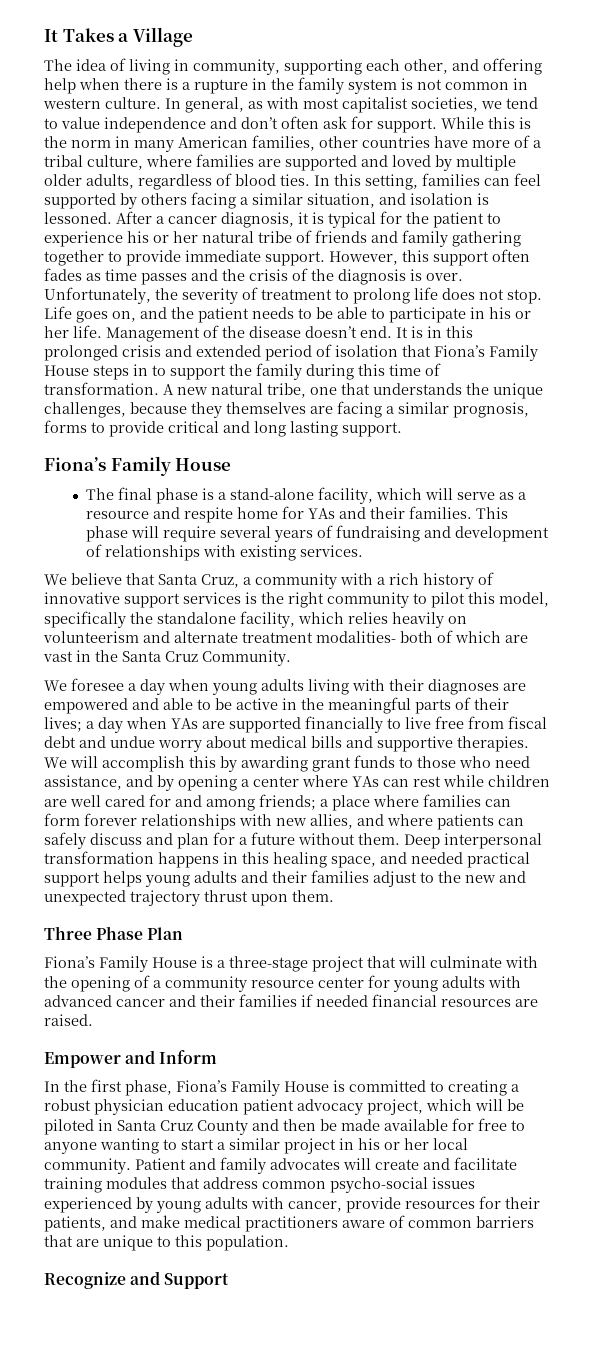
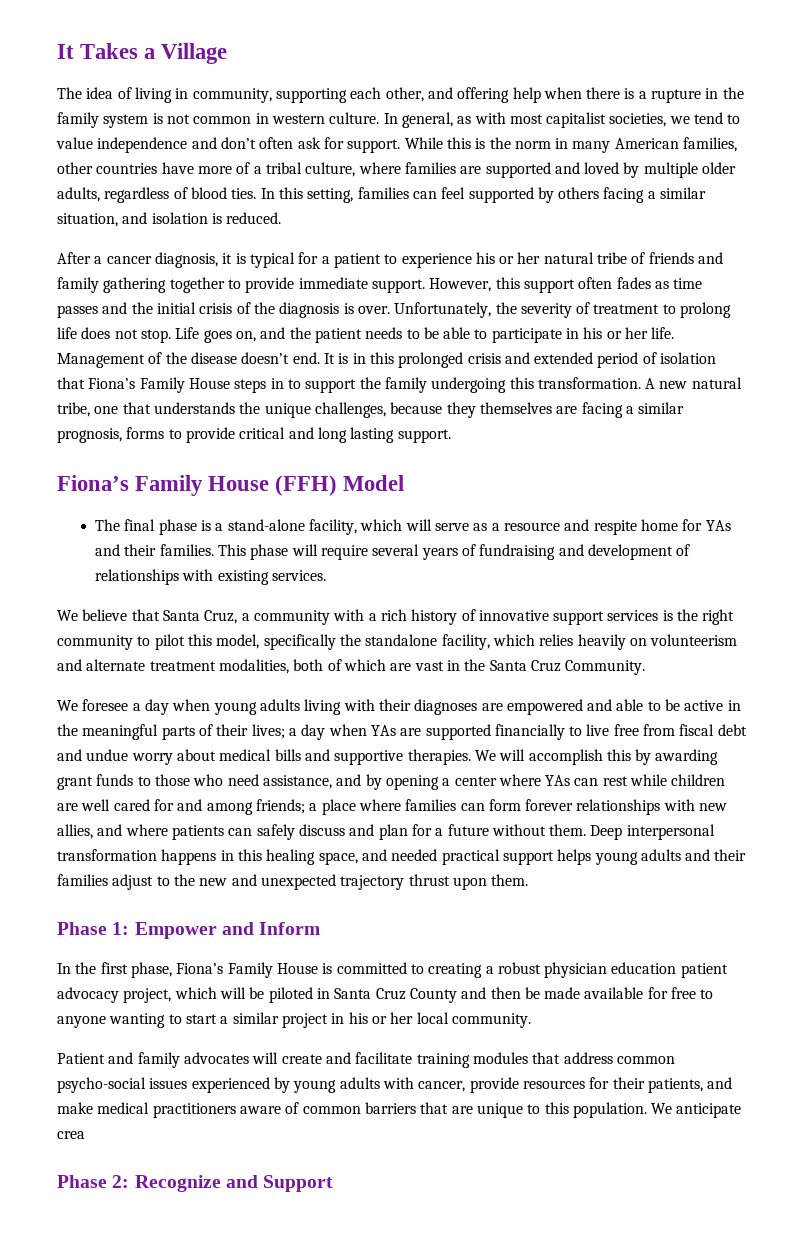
[44,212,112,224] lessoned. -> [226,212,282,224] reduced. //
[406,212,429,224] the -> [321,256,330,264] a
(245, 275) none -> [156,302,196,314] initial
[306,363,441,380] during this time of -> [431,377,534,393] undergoing this
(232, 464) none -> [275,475,405,496] (FFH) Model
[316,631,396,643] modalities- -> [218,659,289,674] modalities,
[44,926,184,940] [44,956,538,972] [44,975,521,992] [44,994,538,1007] [44,1014,93,1026] Three Phase Plan // Fiona’s Family House is a three-stage project that will culminate with the opening of a community resource center for young adults with advanced cancer and their families if needed financial resources are raised. // -> [57,922,130,935] Phase 1:
(131, 1166) none -> (531, 1020) //
(289, 1243) // -> [651,1103,742,1118] [57,1131,85,1139] [57,1175,130,1188] We anticipate crea // Phase 2:

